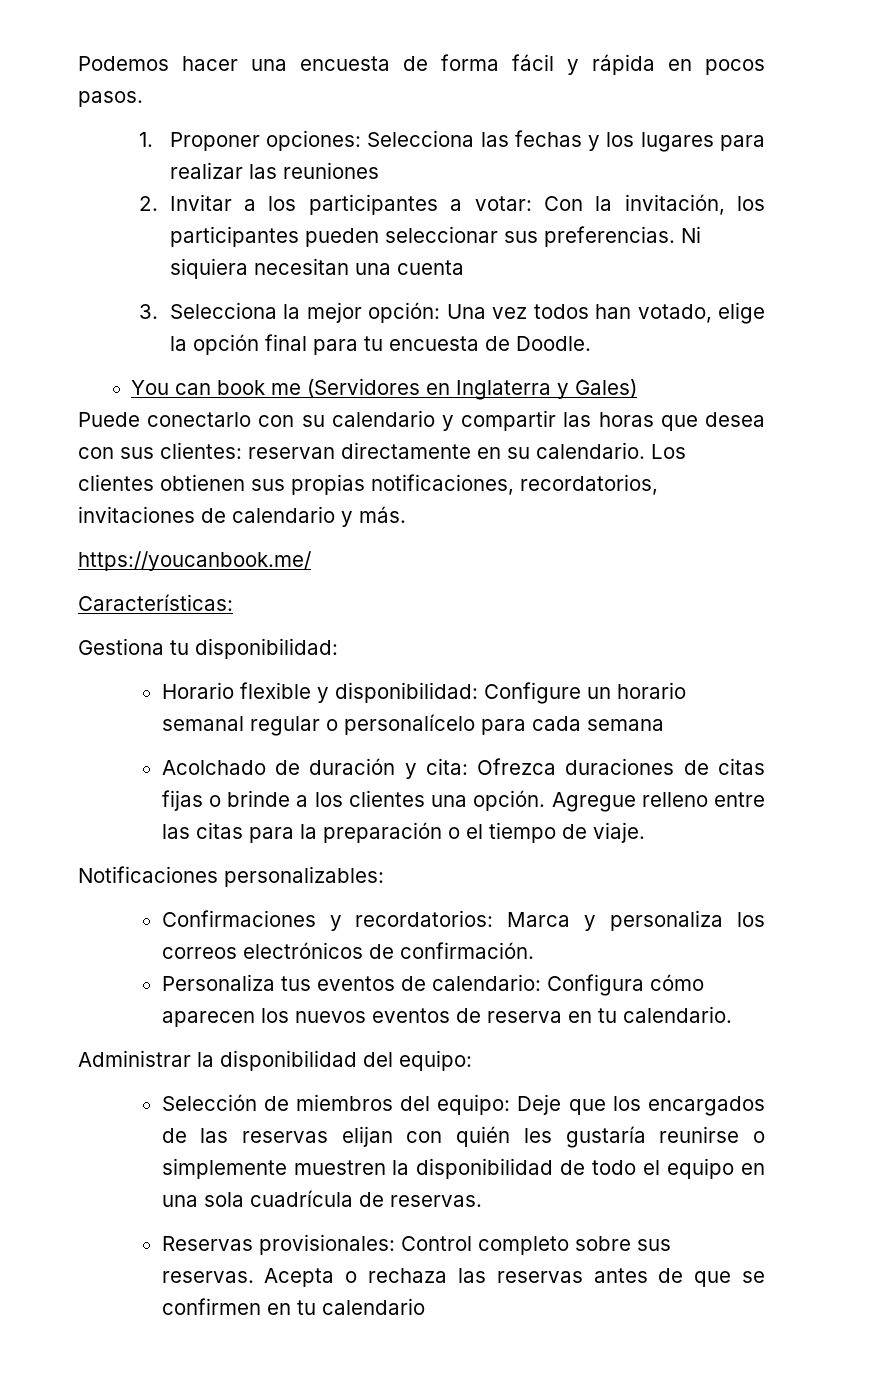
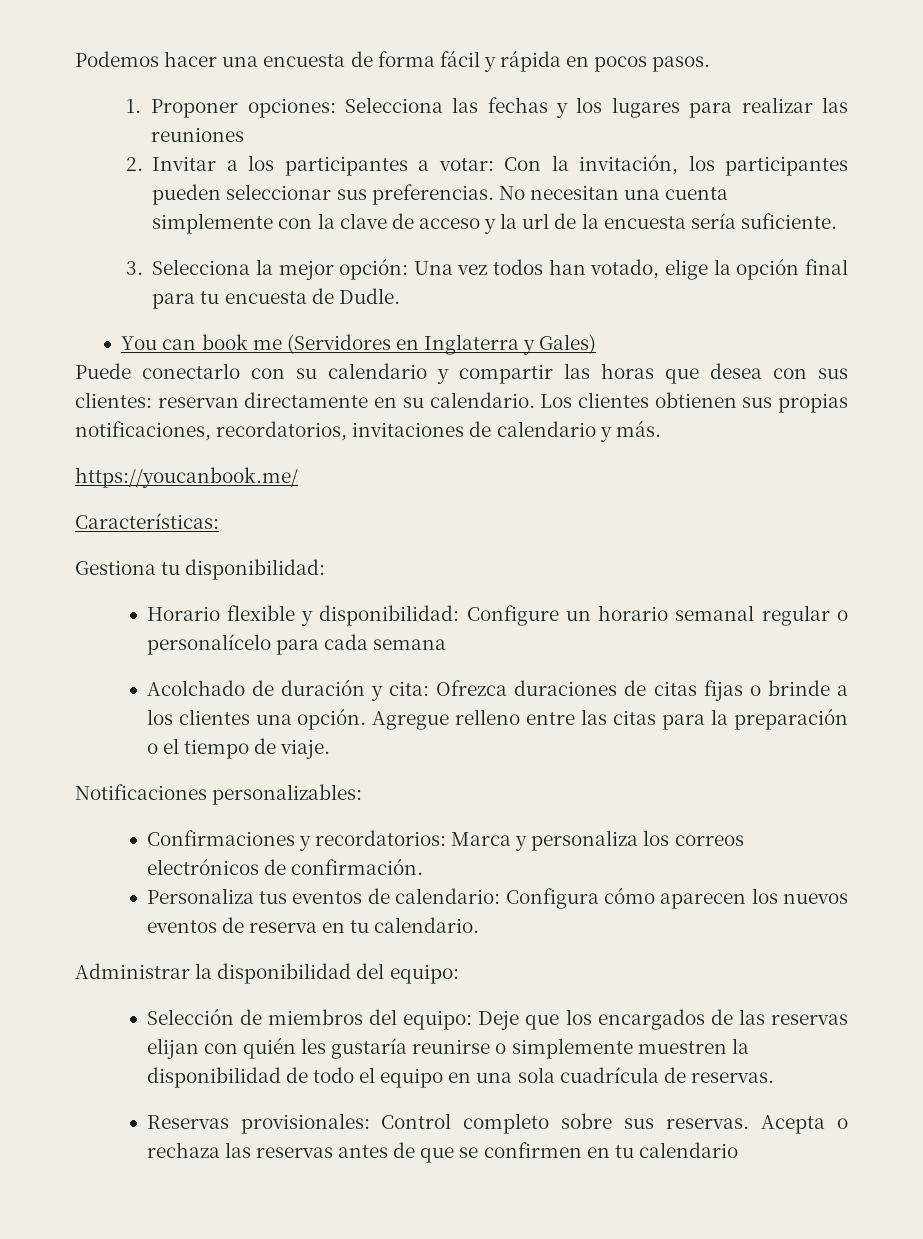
[680,226,701,243] [169,258,248,279] Ni siquiera -> [498,186,525,200] No
(464, 267) none -> [152,213,837,234] simplemente con la clave de acceso y la url de la encuesta sería suficiente.
[515,336,591,351] Doodle. -> [338,288,400,304] Dudle.

